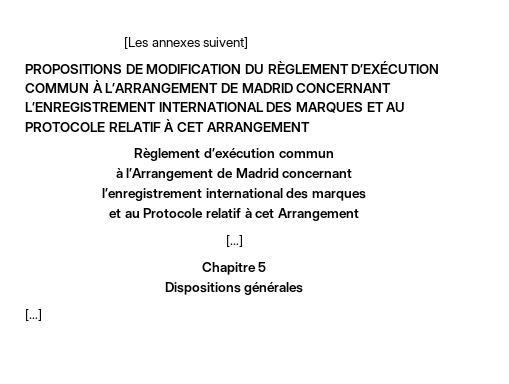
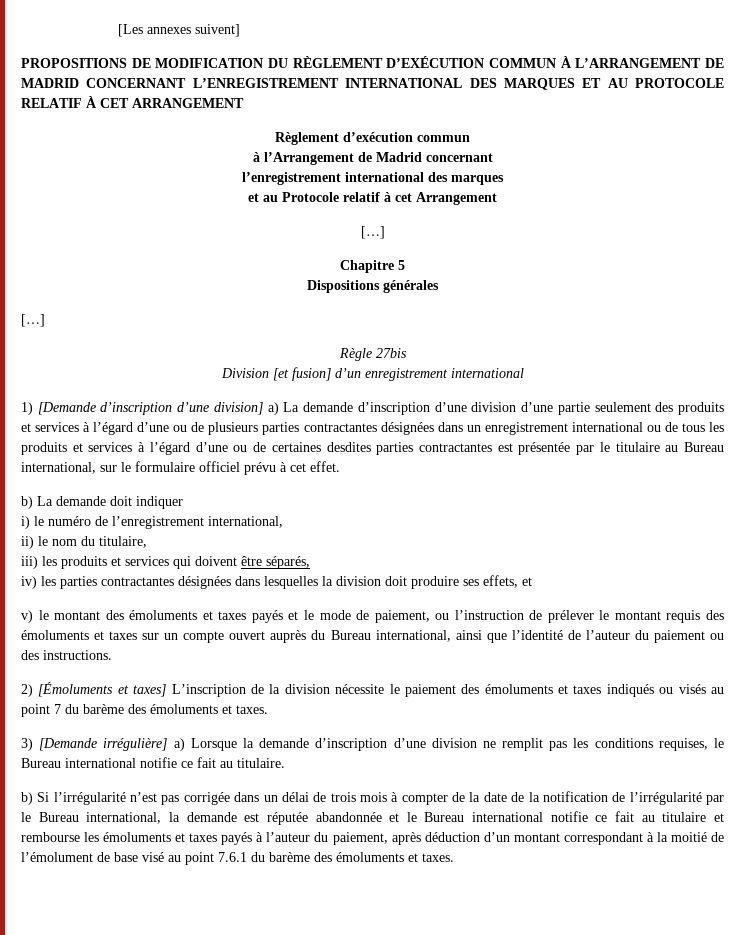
(42, 315) none -> [338,348,407,361] [220,367,524,381] [21,402,725,415] [21,422,724,435] [21,442,724,455] [21,461,340,475] [21,496,183,509] [21,516,283,529] [21,536,147,549] [21,556,310,569] [21,575,532,589] [21,610,724,623] [21,630,724,643] [21,650,112,660] [21,682,725,697] [21,704,268,717] [21,738,724,751] [21,757,285,768] [21,791,725,805] [21,811,724,825] [21,832,724,845] [21,852,454,865] // Règle 27bis // Division [et fusion] d’un enregistrement international // 1) [Demande d’inscription d’une division] a) La demande d’inscription d’une division d’une partie seulement des produits et services à l’égard d’une ou de plusieurs parties contractantes désignées dans un enregistrement international ou de tous les produits et services à l’égard d’une ou de certaines desdites parties contractantes est présentée par le titulaire au Bureau international, sur le formulaire officiel prévu à cet effet. // b) La demande doit indiquer // i) le numéro de l’enregistrement international, // ii) le nom du titulaire, // iii) les produits et services qui doivent être séparés, // iv) les parties contractantes désignées dans lesquelles la division doit produire ses effets, et // v) le montant des émoluments et taxes payés et le mode de paiement, ou l’instruction de prélever le montant requis des émoluments et taxes sur un compte ouvert auprès du Bureau international, ainsi que l’identité de l’auteur du paiement ou des instructions. // 2) [Émoluments et taxes] L’inscription de la division nécessite le paiement des émoluments et taxes indiqués ou visés au point 7 du barème des émoluments et taxes. // 3) [Demande irrégulière] a) Lorsque la demande d’inscription d’une division ne remplit pas les conditions requises, le Bureau international notifie ce fait au titulaire. // b) Si l’irrégularité n’est pas corrigée dans un délai de trois mois à compter de la date de la notification de l’irrégularité par le Bureau international, la demande est réputée abandonnée et le Bureau international notifie ce fait au titulaire et rembourse les émoluments et taxes payés à l’auteur du paiement, après déduction d’un montant correspondant à la moitié de l’émolument de base visé au point 7.6.1 du barème des émoluments et taxes.

